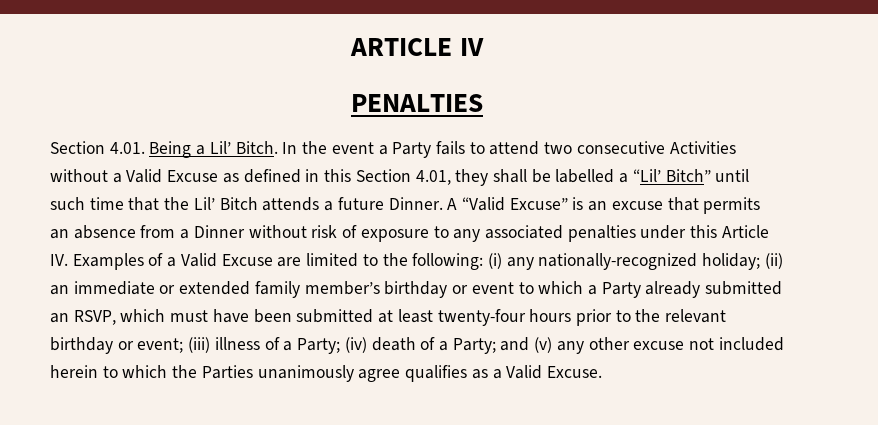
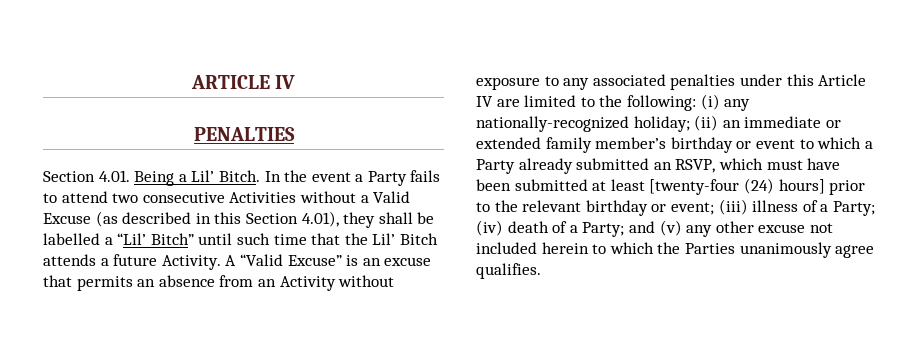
[222,169,301,183] as defined -> [95,211,192,227] (as described
[415,170,451,185] 4.01, -> [301,211,339,227] 4.01),
[388,197,443,210] Dinner. -> [161,255,221,270] Activity.
[180,225,358,239] a Dinner without risk of -> [257,275,395,291] an Activity without
[50,253,273,270] IV. Examples of a Valid Excuse -> [476,96,493,107] IV
[437,309,572,326] twenty-four hours -> [649,178,825,195] [twenty-four (24) hours]
[405,365,602,382] qualifies as a Valid Excuse. -> [476,263,541,279] qualifies.

